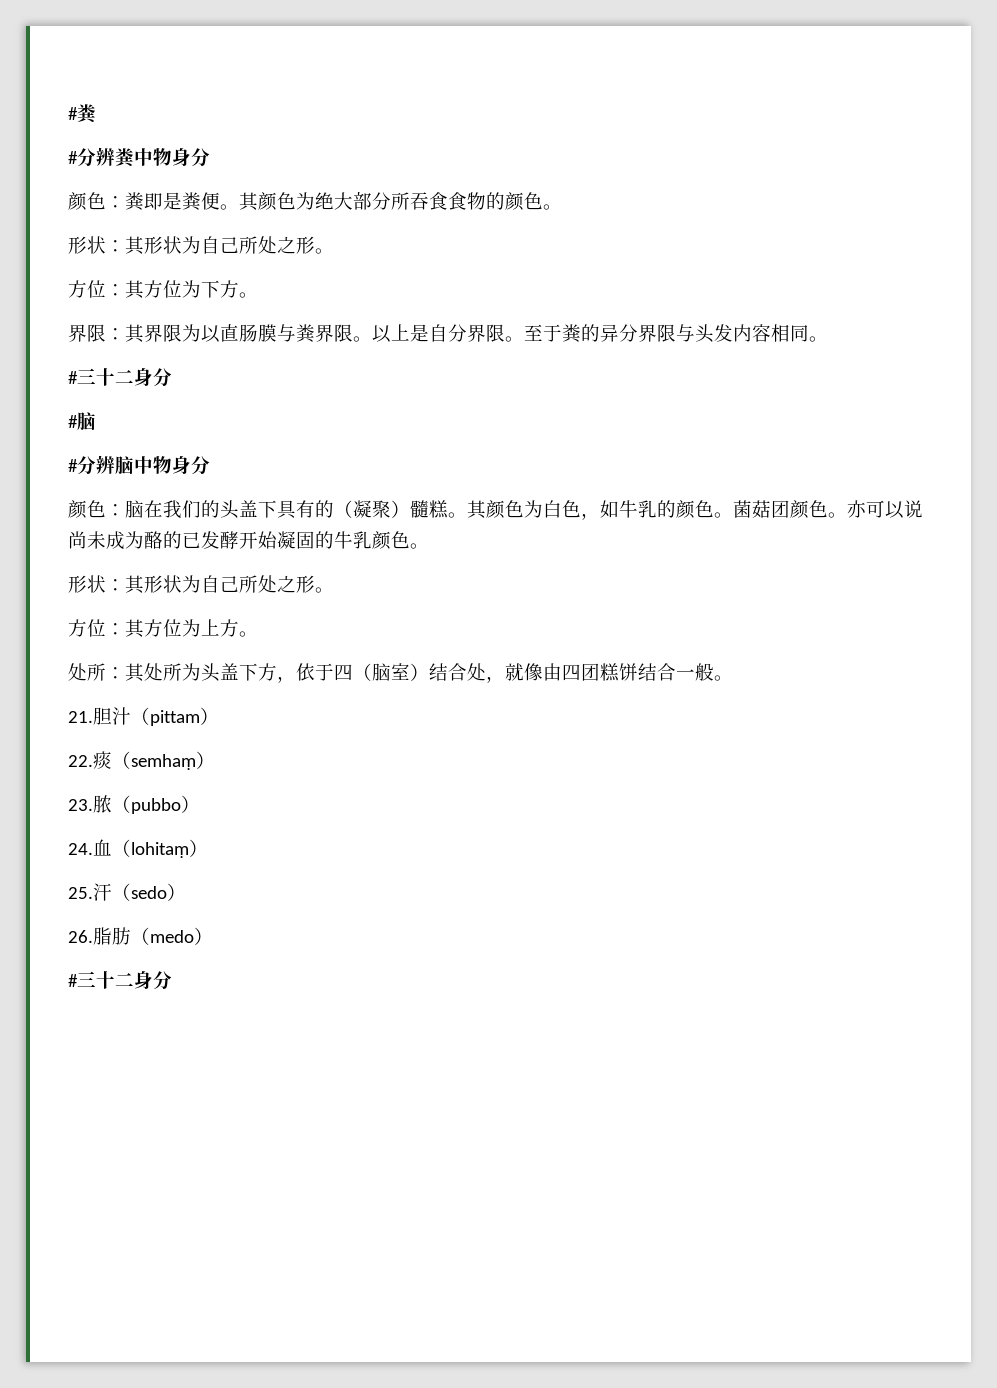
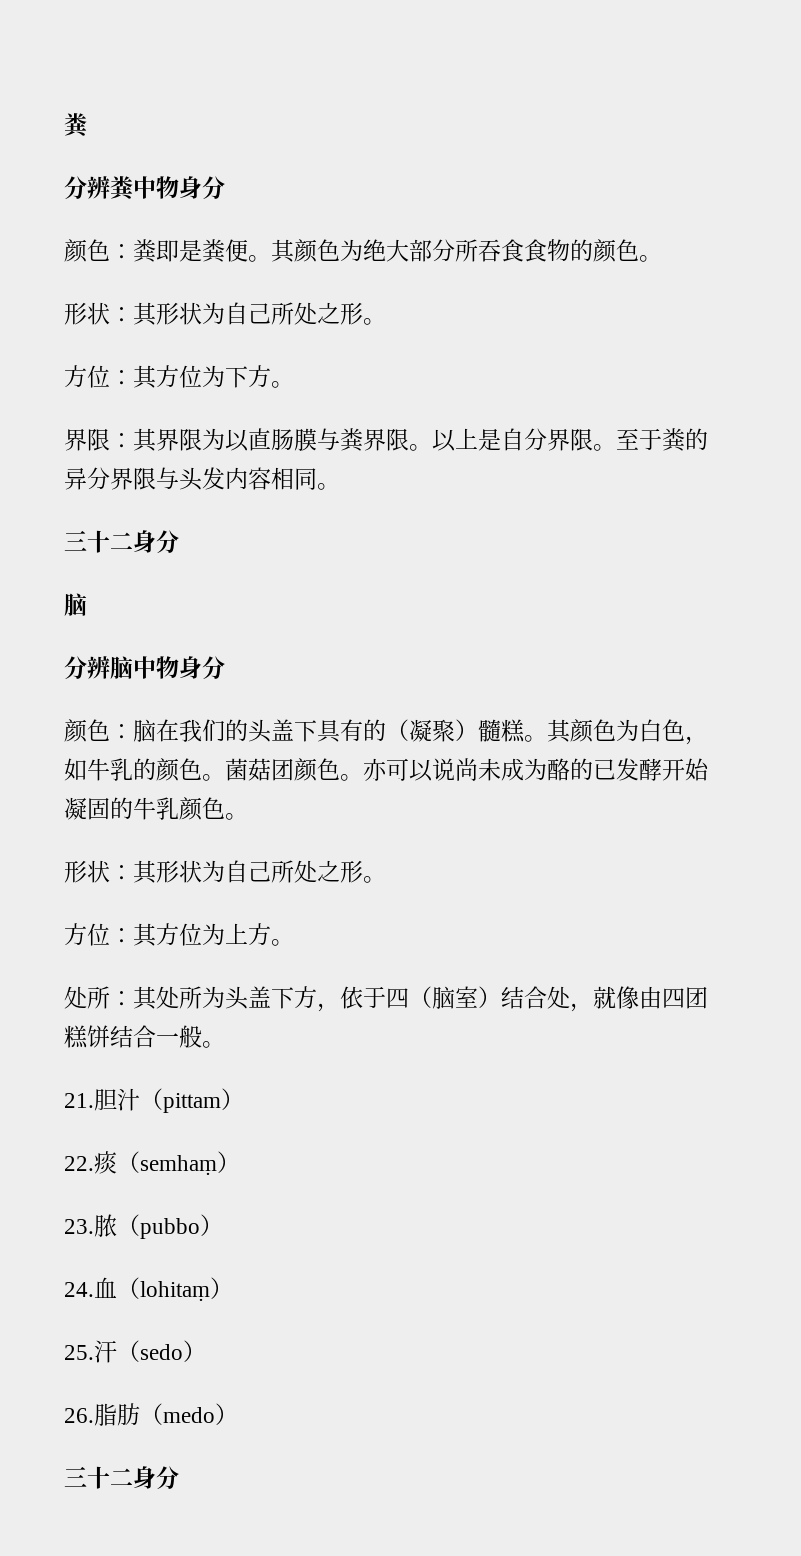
[68,107,78,120] # -> (64, 125) none
[68,151,78,164] # -> (89, 125) none
[68,371,78,384] # -> (340, 486) none
[68,415,78,428] # -> (179, 542) none
[68,459,78,472] # -> (87, 604) none
[68,974,78,987] # -> (238, 1414) none

